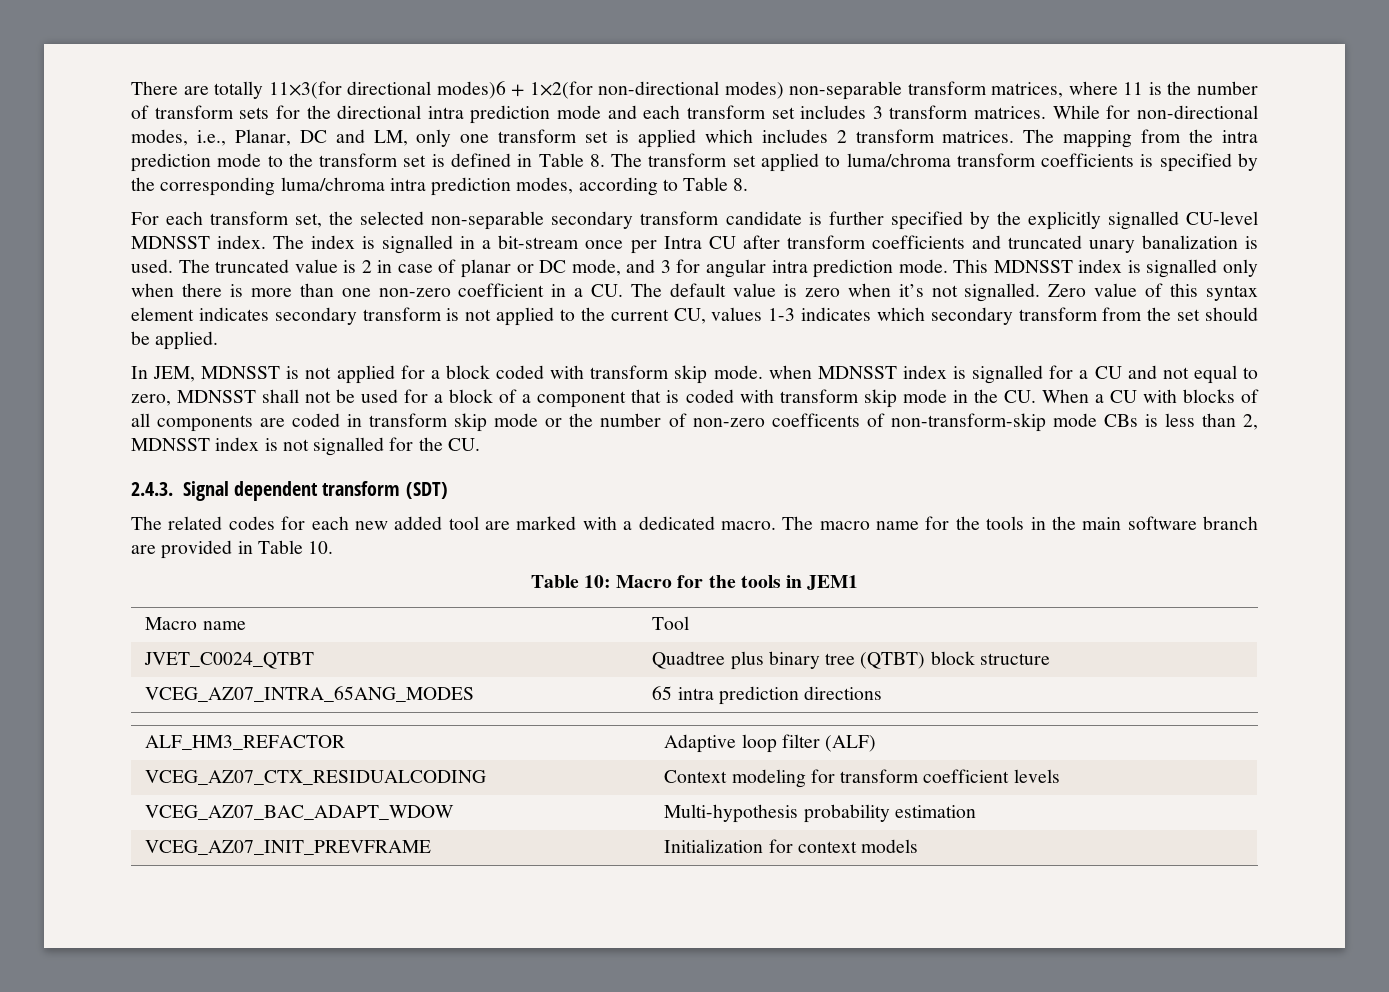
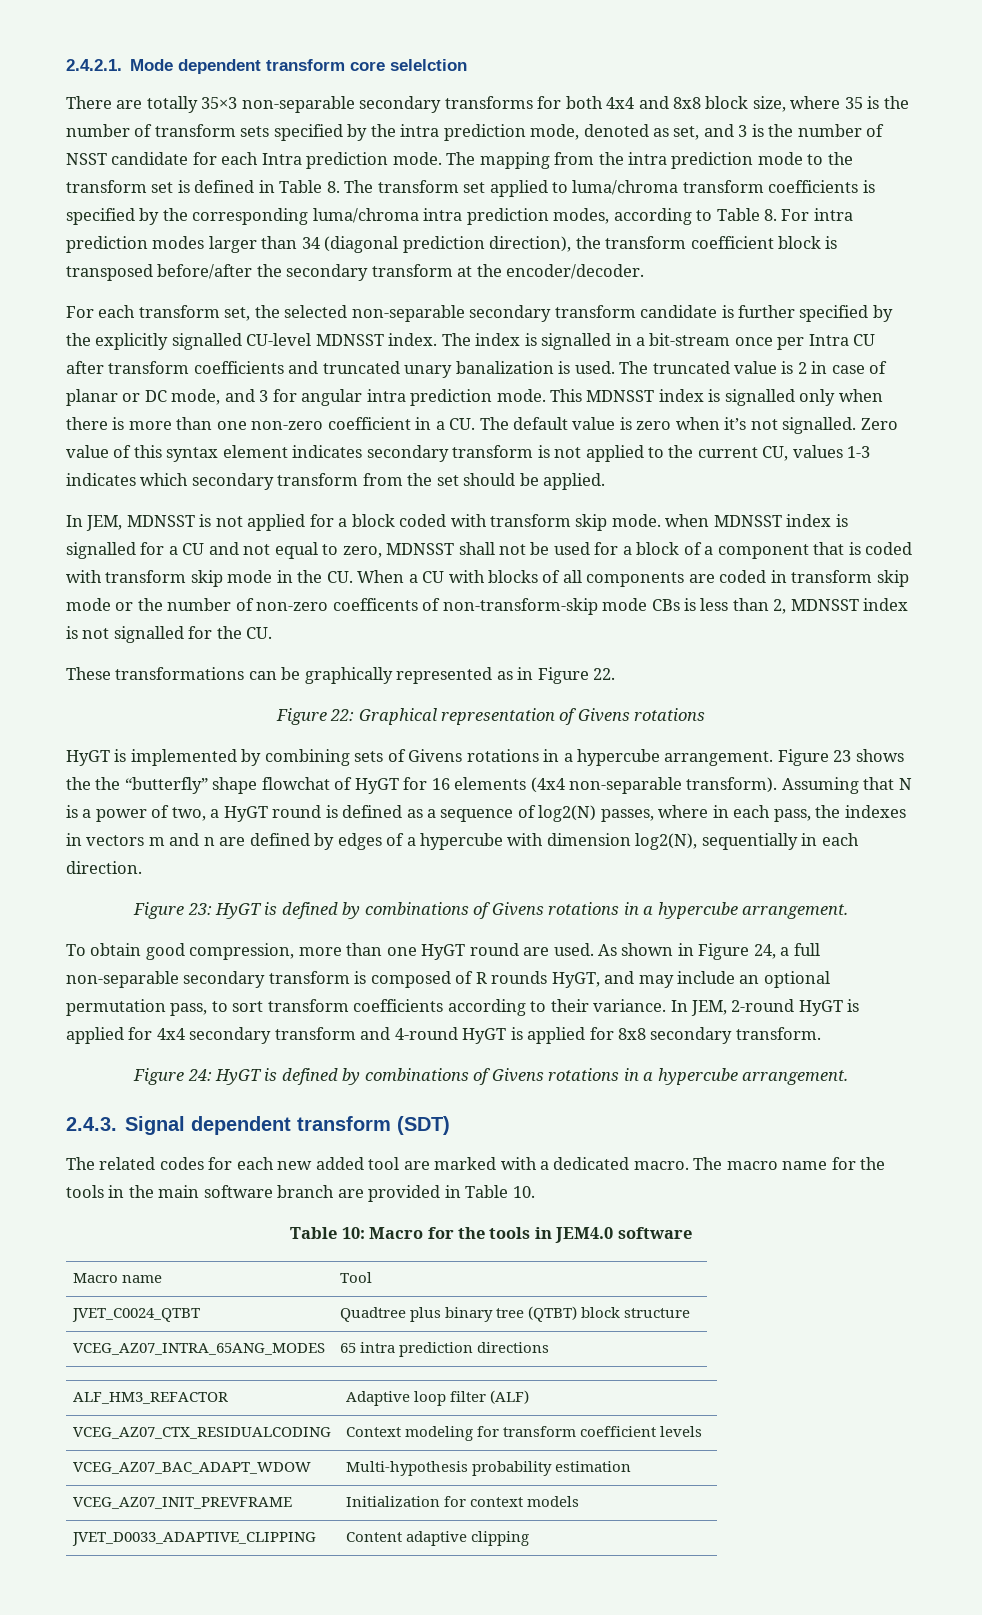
[131,81,1144,100] There are totally 11×3(for directional modes)6 + 1×2(for non-directional modes) non-separable transform matrices, where 11 -> [66,59,468,74] [66,96,863,113] 2.4.2.1. Mode dependent transform core selelction // There are totally 35×3 non-separable secondary transforms for both 4x4 and 8x8 block size, where 35
[275,105,1259,124] [131,129,1015,148] for the directional intra prediction mode and each transform set includes 3 transform matrices. While for non-directional modes, i.e., Planar, DC and LM, only one transform set is applied which includes 2 transform matrices. -> [273,124,885,141] [66,152,442,169] specified by the intra prediction mode, denoted as set, and 3 is the number of NSST candidate for each Intra prediction mode.
(749, 184) none -> [781,208,853,221] [66,236,838,253] [66,264,645,281] For intra prediction modes larger than 34 (diagonal prediction direction), the transform coefficient block is transposed before/after the secondary transform at the encoder/decoder.
(480, 444) none -> [66,667,616,684] [275,708,706,725] [66,749,904,766] [66,777,912,794] [66,805,906,822] [66,833,859,850] [66,861,142,874] [133,902,848,919] [66,943,820,960] [66,971,830,988] [66,999,860,1016] [66,1027,821,1044] [133,1068,848,1085] // These transformations can be graphically represented as in Figure 22. // Figure 22: Graphical representation of Givens rotations // HyGT is implemented by combining sets of Givens rotations in a hypercube arrangement. Figure 23 shows the the “butterfly” shape flowchat of HyGT for 16 elements (4x4 non-separable transform). Assuming that N is a power of two, a HyGT round is defined as a sequence of log2(N) passes, where in each pass, the indexes in vectors m and n are defined by edges of a hypercube with dimension log2(N), sequentially in each direction. // Figure 23: HyGT is defined by combinations of Givens rotations in a hypercube arrangement. // To obtain good compression, more than one HyGT round are used. As shown in Figure 24, a full non-separable secondary transform is composed of R rounds HyGT, and may include an optional permutation pass, to sort transform coefficients according to their variance. In JEM, 2-round HyGT is applied for 4x4 secondary transform and 4-round HyGT is applied for 8x8 secondary transform. // Figure 24: HyGT is defined by combinations of Givens rotations in a hypercube arrangement.
[807,575,859,590] JEM1 -> [555,1227,692,1243] JEM4.0 software
(919, 846) none -> [72,1532,317,1546] [346,1531,530,1546] // JVET_D0033_ADAPTIVE_CLIPPING | Content adaptive clipping

